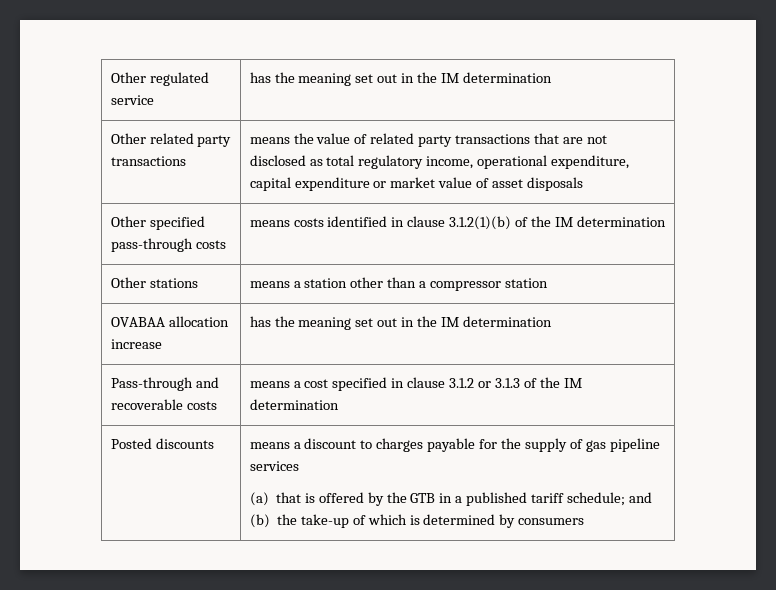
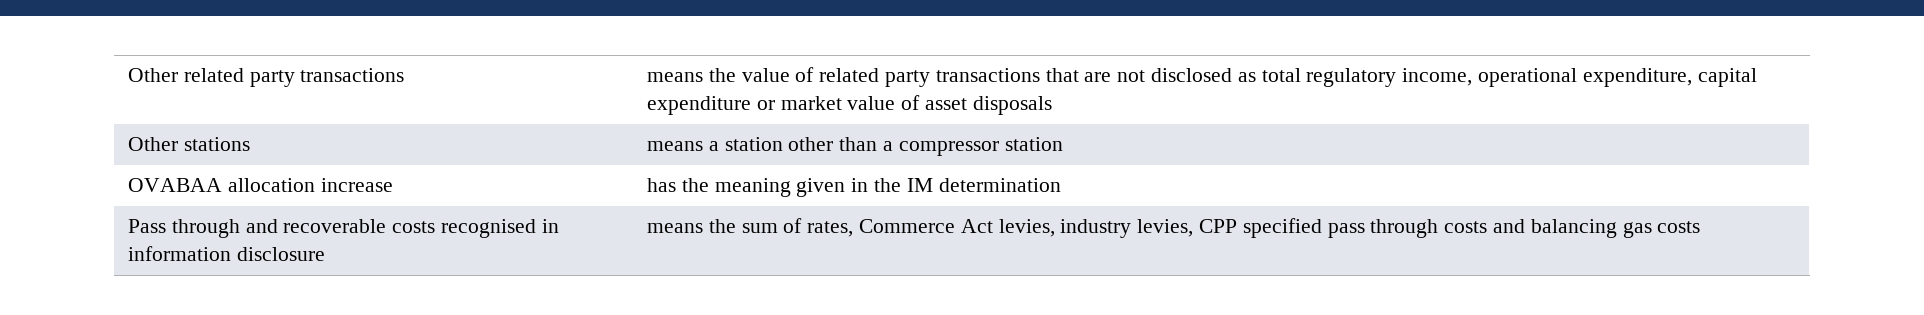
[110,72,209,86] [110,95,154,105] [249,72,552,86] [110,133,146,144] Other regulated service | has the meaning set out in the IM determination // Other -> [127,68,178,82] Other
[110,216,205,230] [110,238,226,252] [249,216,666,230] // Other specified pass-through costs | means costs identified in clause 3.1.2(1)(b) of the IM determination -> (1052, 105) none
[355,316,552,327] [110,377,193,391] set out in the IM determination // Pass-through -> [796,178,1061,197] [127,219,240,238] given in the IM determination // Pass through
[249,377,582,391] [249,399,339,410] [110,438,214,449] [249,438,660,452] [249,461,299,471] [249,492,652,506] [249,514,585,528] | means a cost specified in clause 3.1.2 or 3.1.3 of the IM determination // Posted discounts | means a discount to charges payable for the supply of gas pipeline services // (a) that is offered by the GTB in a published tariff schedule; and // (b) the take-up of which is determined by consumers -> [440,219,559,238] [127,246,325,261] [646,218,1701,238] recognised in information disclosure | means the sum of rates, Commerce Act levies, industry levies, CPP specified pass through costs and balancing gas costs

